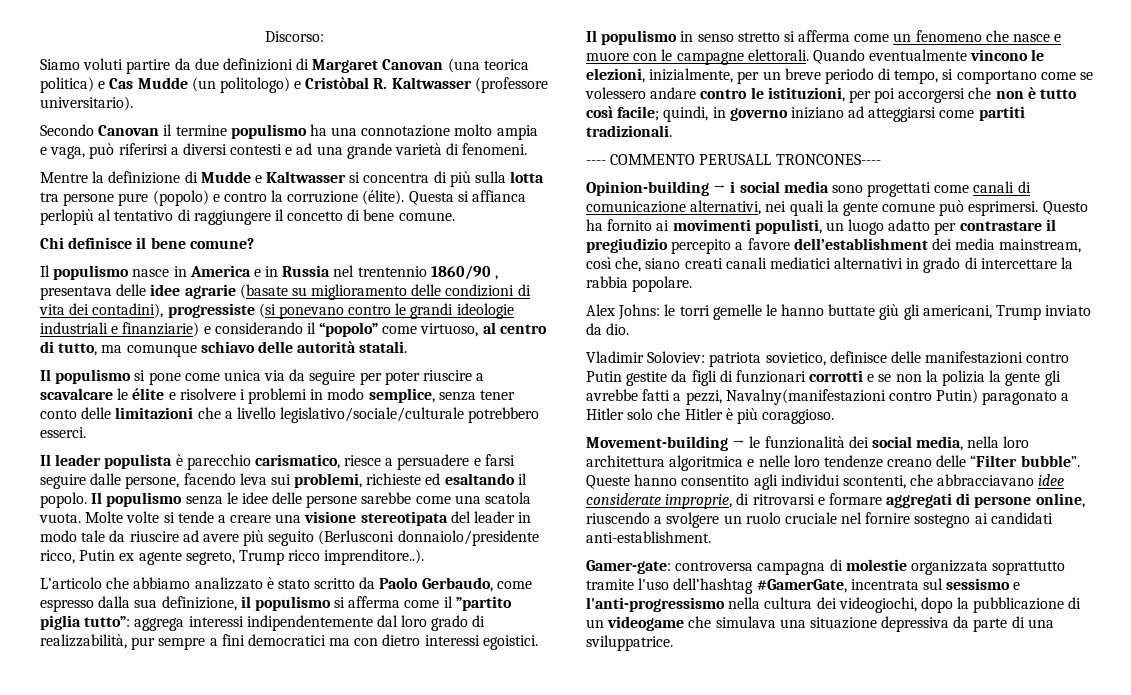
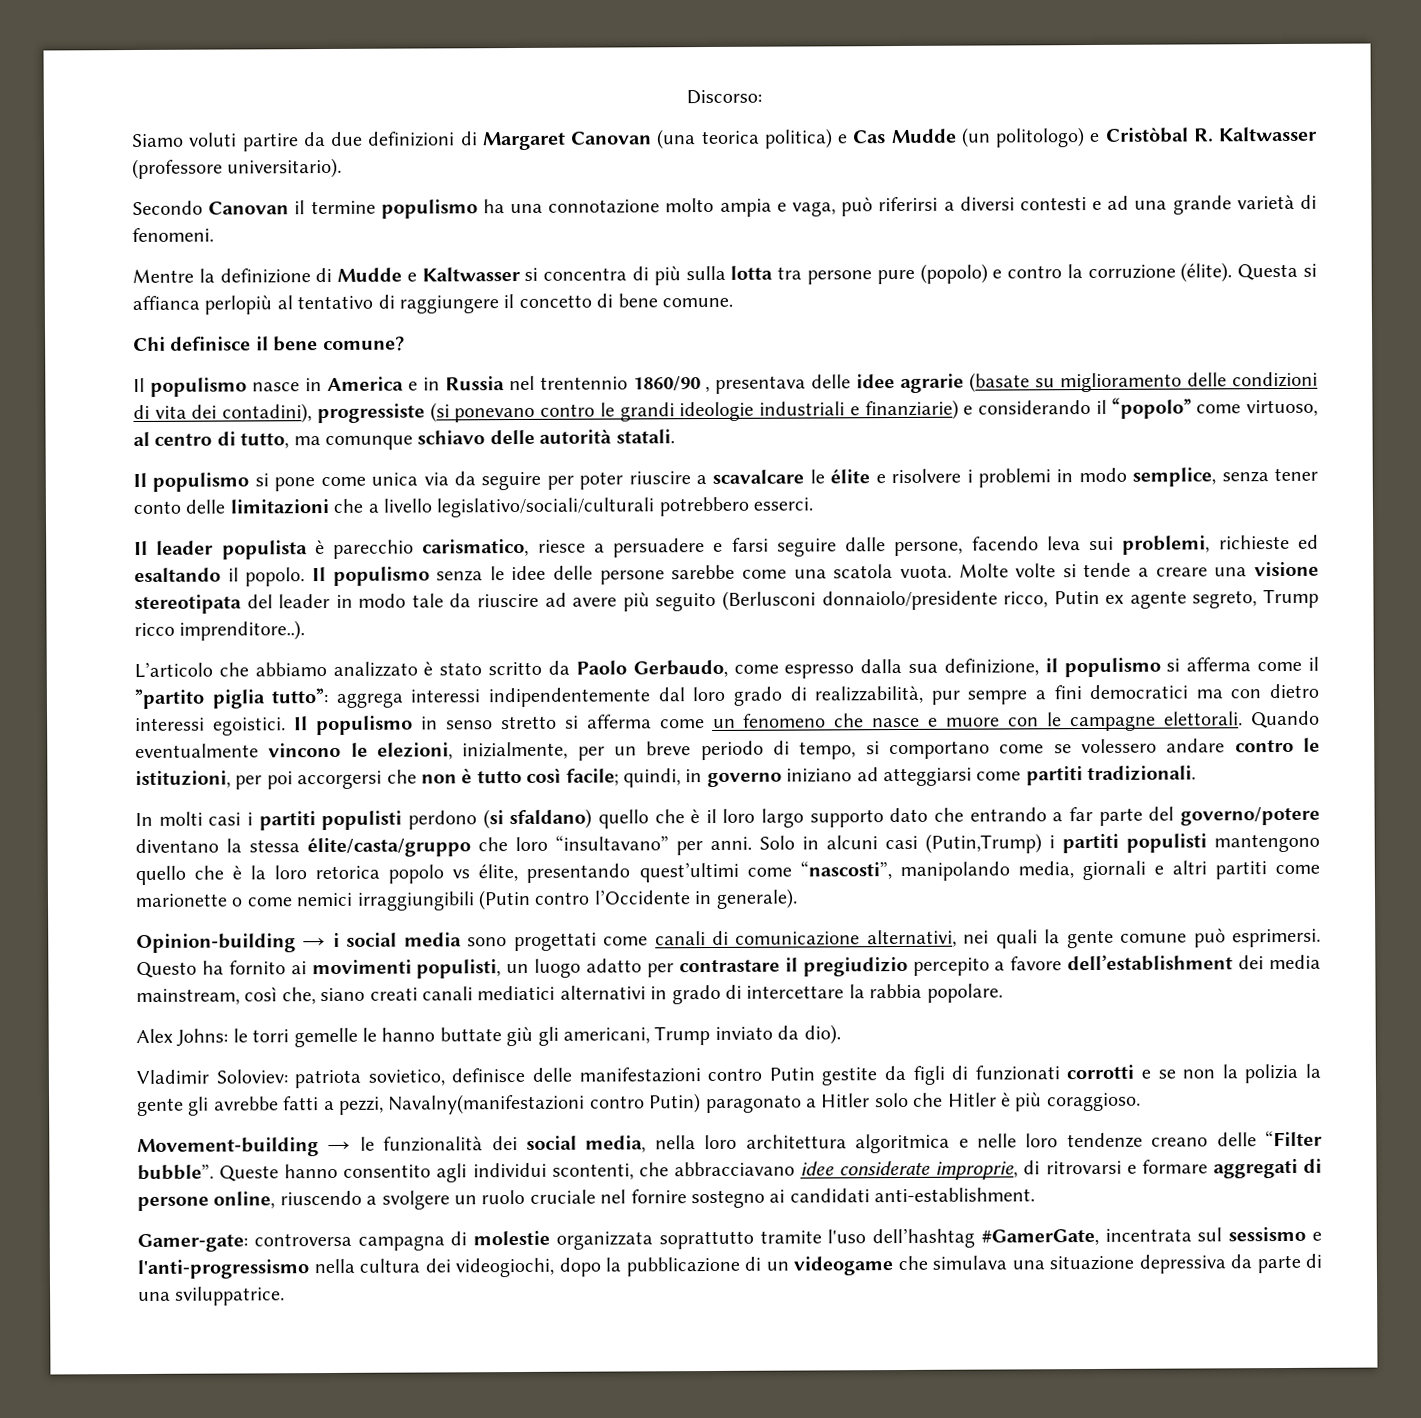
[280,407,465,423] legislativo/sociale/culturale -> [436,497,655,518] legislativo/sociali/culturali
[586,154,881,165] ---- COMMENTO PERUSALL TRONCONES---- -> [135,806,1321,831] [135,833,1320,858] [135,860,1320,886] [135,888,798,911] In molti casi i partiti populisti perdono (si sfaldano) quello che è il loro largo supporto dato che entrando a far parte del governo/potere diventano la stessa élite/casta/gruppo che loro “insultavano” per anni. Solo in alcuni casi (Putin,Trump) i partiti populisti mantengono quello che è la loro retorica popolo vs élite, presentando quest’ultimi come “nascosti”, manipolando media, giornali e altri partiti come marionette o come nemici irraggiungibili (Putin contro l’Occidente in generale).
[606,323,630,335] dio. -> [803,1024,841,1045] dio).
[735,370,806,383] funzionari -> [974,1065,1060,1081] funzionati

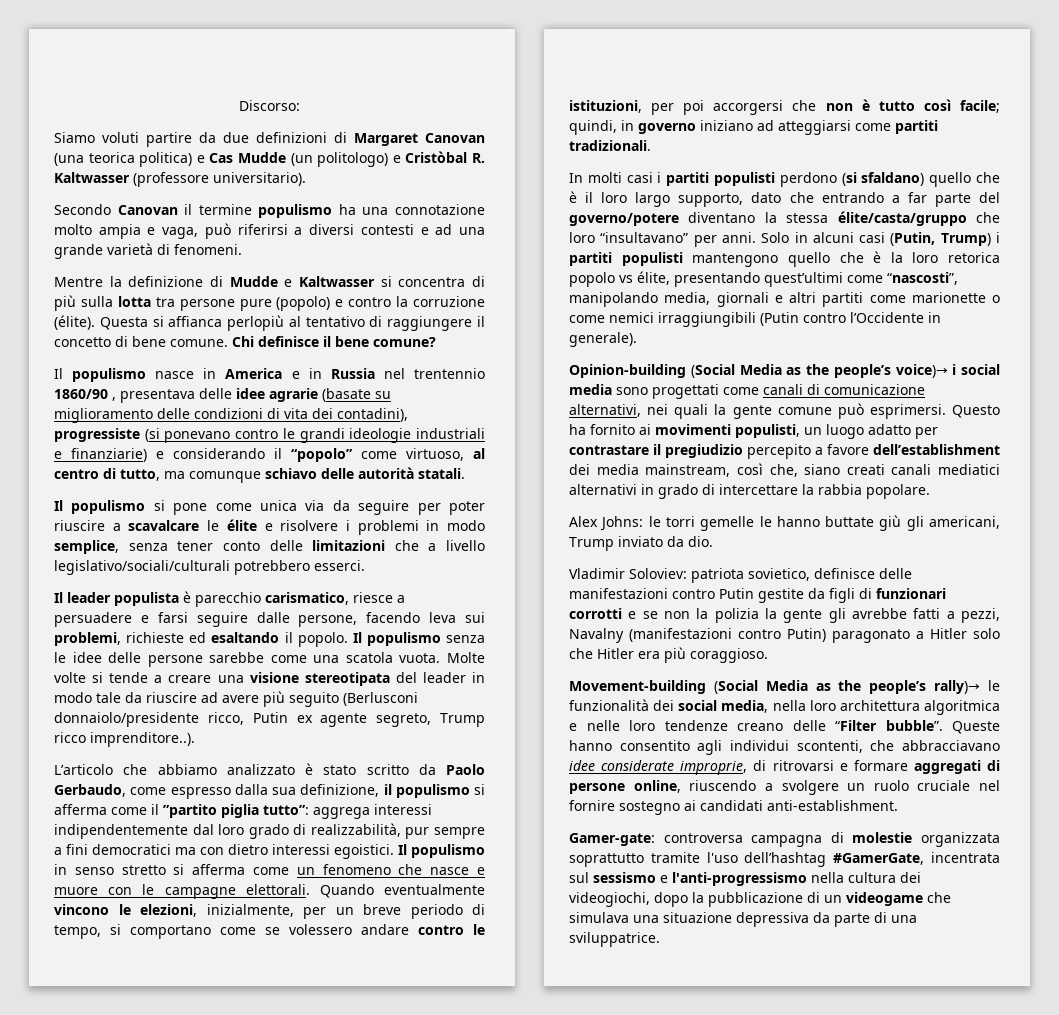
(733, 302) // -> (228, 343) none
[809,809,884,828] supporto -> [678,193,744,207] supporto,
[925,833,1042,854] (Putin,Trump) -> [890,232,991,246] (Putin, Trump)
[302,937,327,948] → -> [690,364,948,378] (Social Media as the people’s voice)→
[803,1024,841,1045] dio). -> [688,536,713,547] dio.
[974,1065,1060,1081] funzionati -> [876,588,946,599] funzionari
[388,1093,586,1115] Navalny(manifestazioni -> [569,628,732,643] Navalny (manifestazioni
[1000,1092,1011,1107] è -> [638,651,660,659] era
[327,1140,352,1152] → -> [713,680,981,694] (Social Media as the people’s rally)→

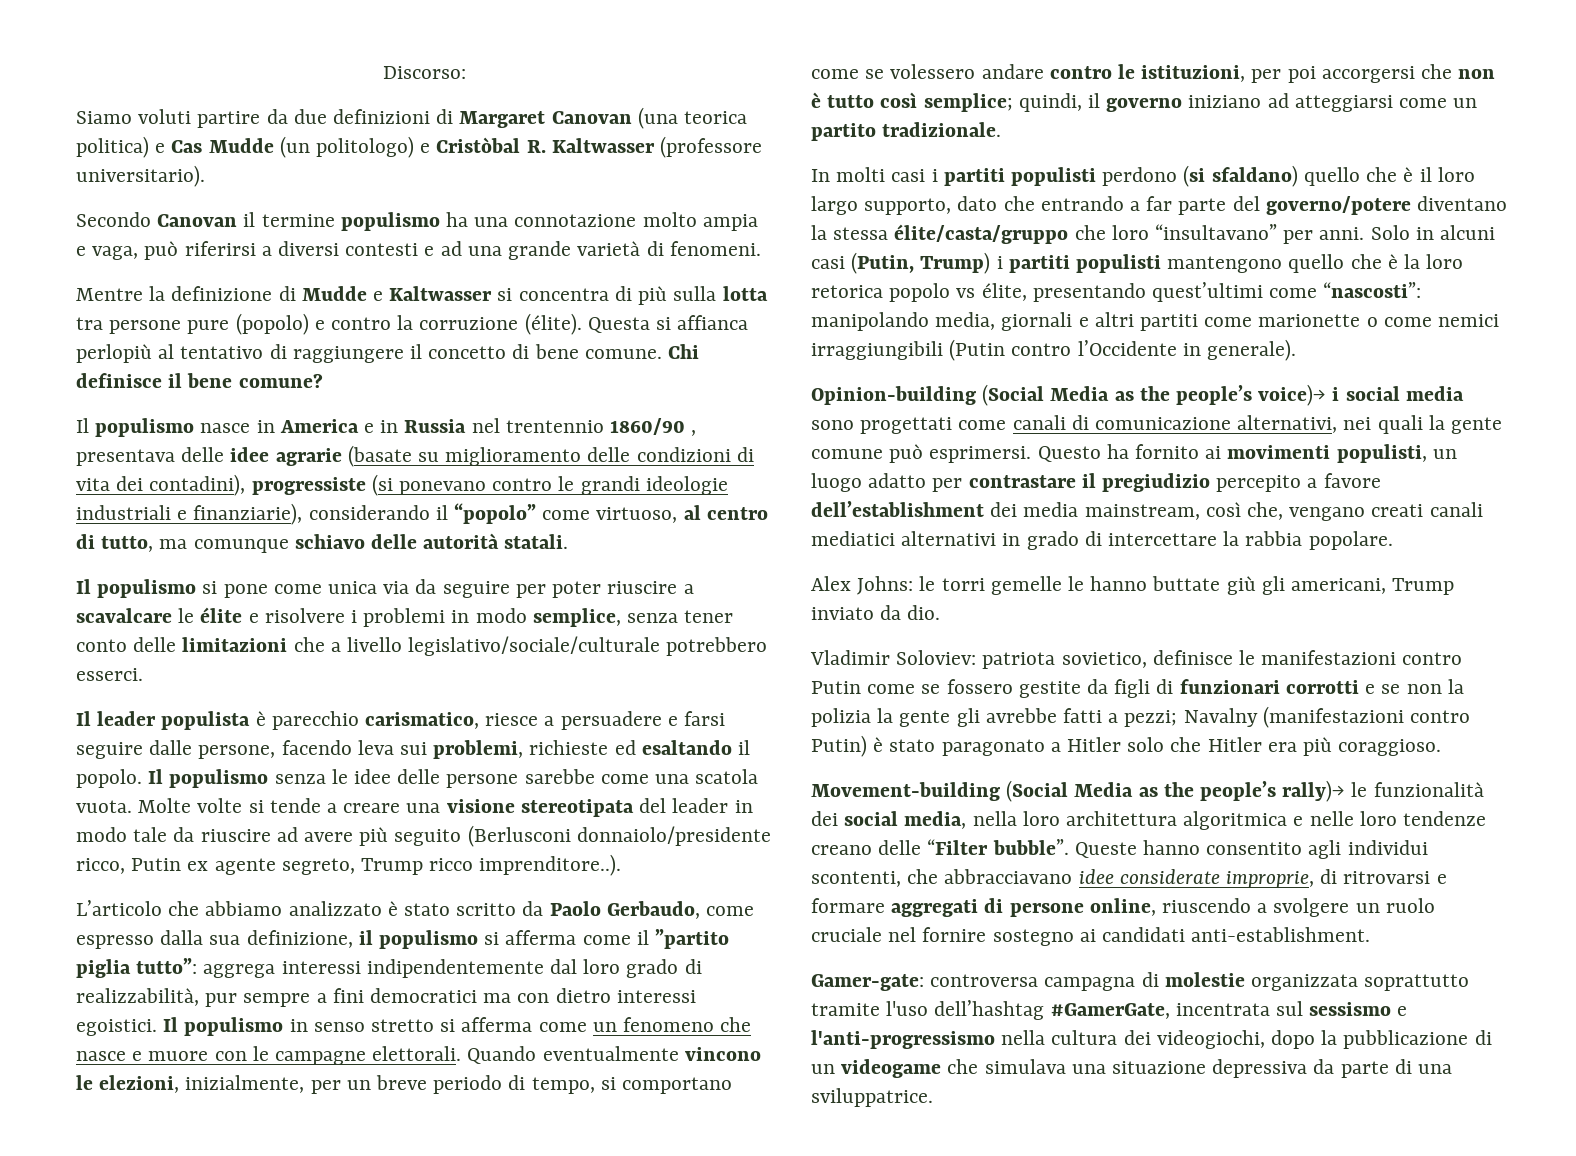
[71,448,164,462] finanziarie) e -> [193,503,303,525] finanziarie),
[54,560,230,575] legislativo/sociali/culturali -> [408,636,661,656] legislativo/sociale/culturale
[959,100,1000,113] [569,120,634,135] facile; quindi, in -> [923,93,1101,112] semplice; quindi, il
[895,120,938,134] [569,140,651,151] partiti tradizionali. -> [1453,98,1478,108] [811,122,1002,141] un partito tradizionale.
[887,272,958,285] “nascosti”, -> [1323,282,1422,298] “nascosti”:
[804,464,841,475] siano -> [1289,507,1366,521] vengano
[879,568,912,579] delle -> [1239,650,1256,665] le
(754, 593) none -> [867,679,1013,694] come se fossero
[961,608,1000,623] pezzi, -> [1124,710,1178,727] pezzi;
(826, 635) none -> [873,737,936,752] è stato

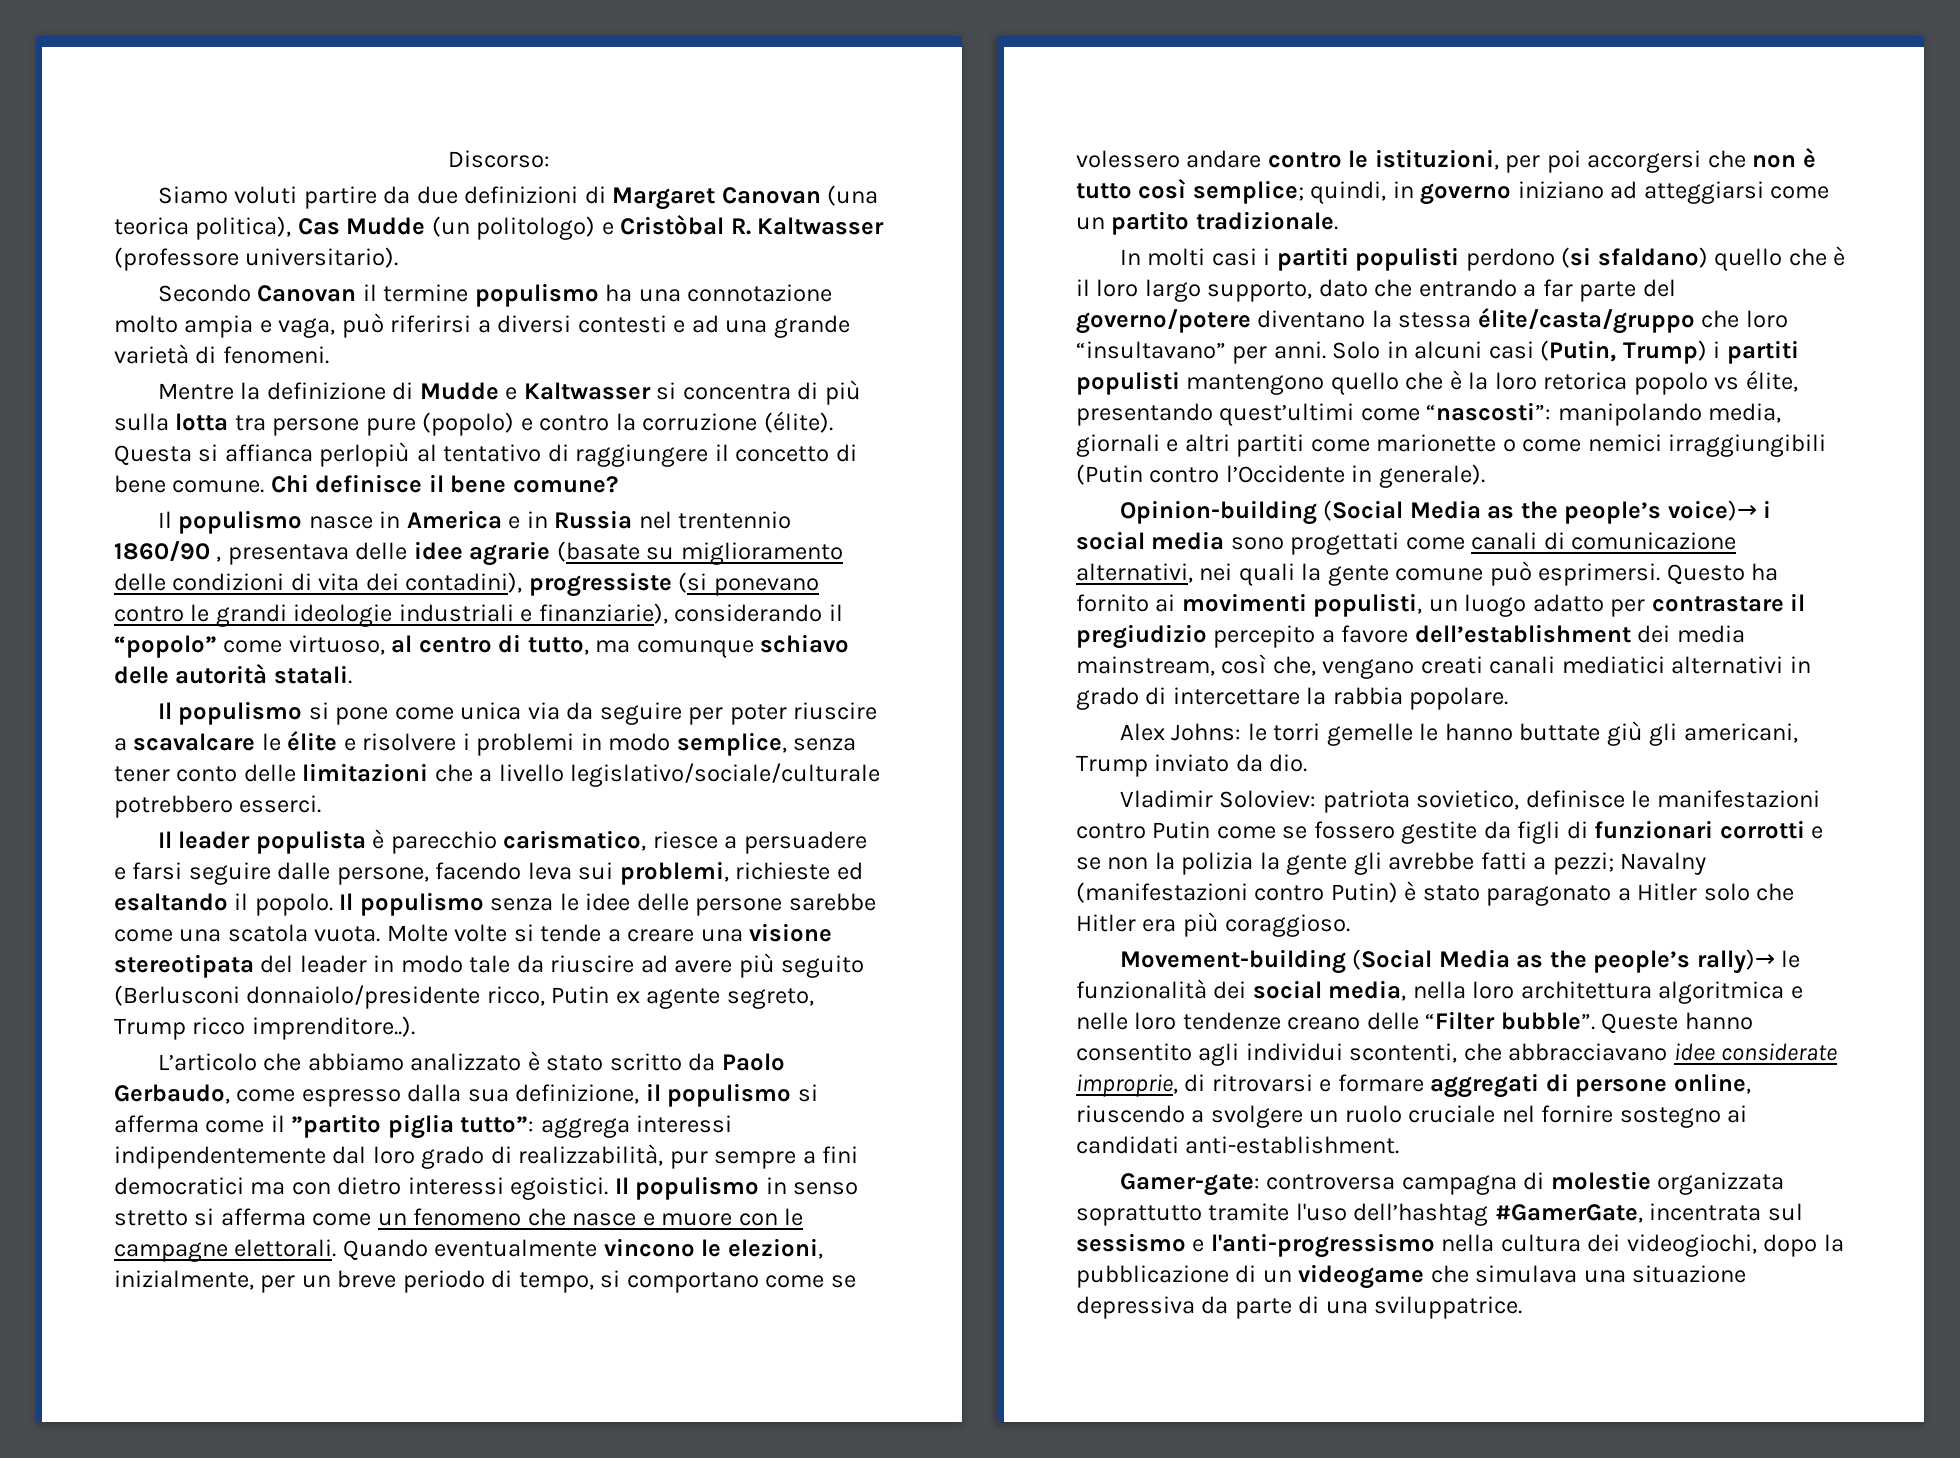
[76,136,166,158] politica) e -> [195,216,292,240] politica),
[1088,93,1101,108] il -> [1392,181,1414,198] in

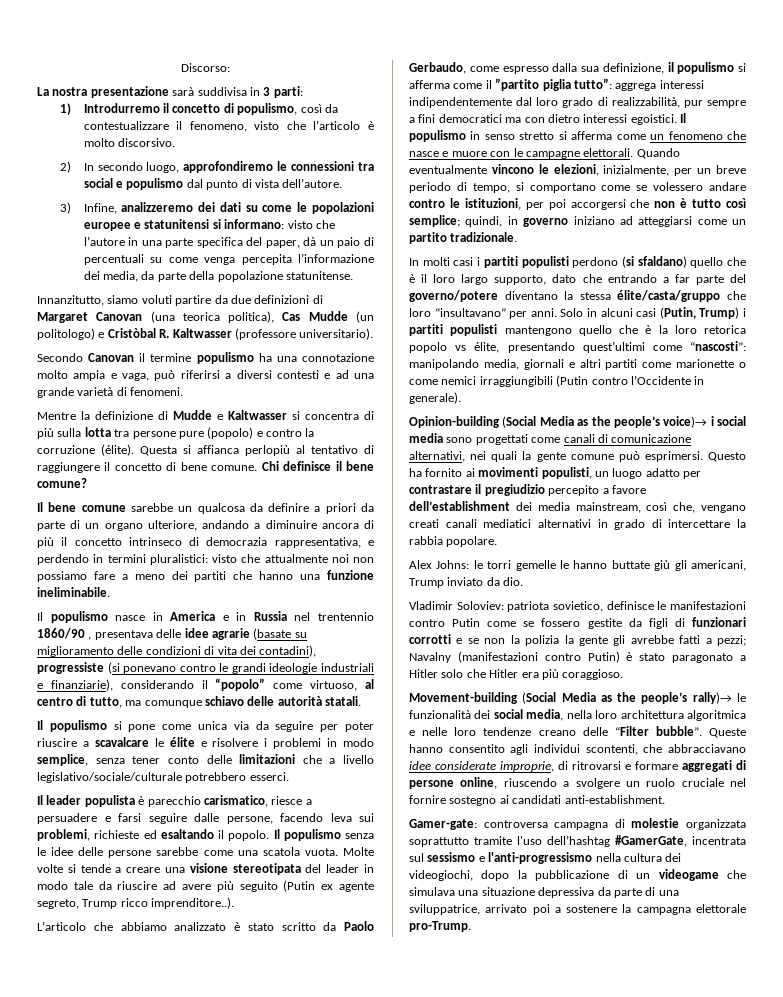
[157,186,228,204] Siamo -> [37,86,303,98] [60,103,338,115] [83,120,375,132] [83,138,176,147] [60,161,374,173] [83,178,343,190] [60,202,374,214] [83,219,335,231] [83,236,374,248] [83,253,374,265] [83,271,353,282] [37,295,139,306] La nostra presentazione sarà suddivisa in 3 parti: // 1) Introdurremo il concetto di populismo, così da contestualizzare il fenomeno, visto che l’articolo è molto discorsivo. // 2) In secondo luogo, approfondiremo le connessioni tra social e populismo dal punto di vista dell’autore. // 3) Infine, analizzeremo dei dati su come le popolazioni europee e statunitensi si informano: visto che l’autore in una parte specifica del paper, dà un paio di percentuali su come venga percepita l’informazione dei media, da parte della popolazione statunitense. // Innanzitutto, siamo
(618, 484) none -> [37,502,375,514] [37,520,375,531] [37,537,374,548] [37,554,374,565] [37,570,374,582] [37,587,110,597] // Il bene comune sarebbe un qualcosa da definire a priori da parte di un organo ulteriore, andando a diminuire ancora di più il concetto intrinseco di democrazia rappresentativa, e perdendo in termini pluralistici: visto che attualmente noi non possiamo fare a meno dei partiti che hanno una funzione ineliminabile.
[114,985,610,1009] (Berlusconi donnaiolo/presidente ricco, Putin -> [283,880,316,892] (Putin
[1374,1296,1523,1319] sviluppatrice. -> [409,904,746,915] [409,921,471,932] sviluppatrice, arrivato poi a sostenere la campagna elettorale pro-Trump.

